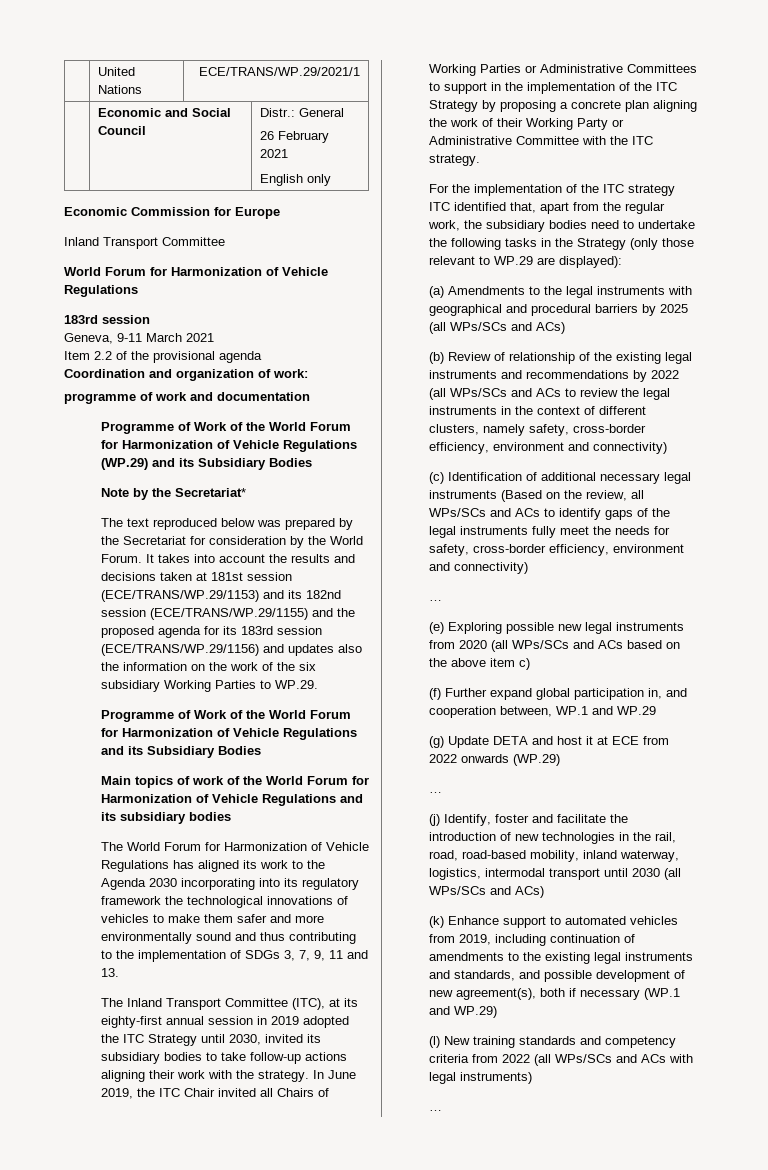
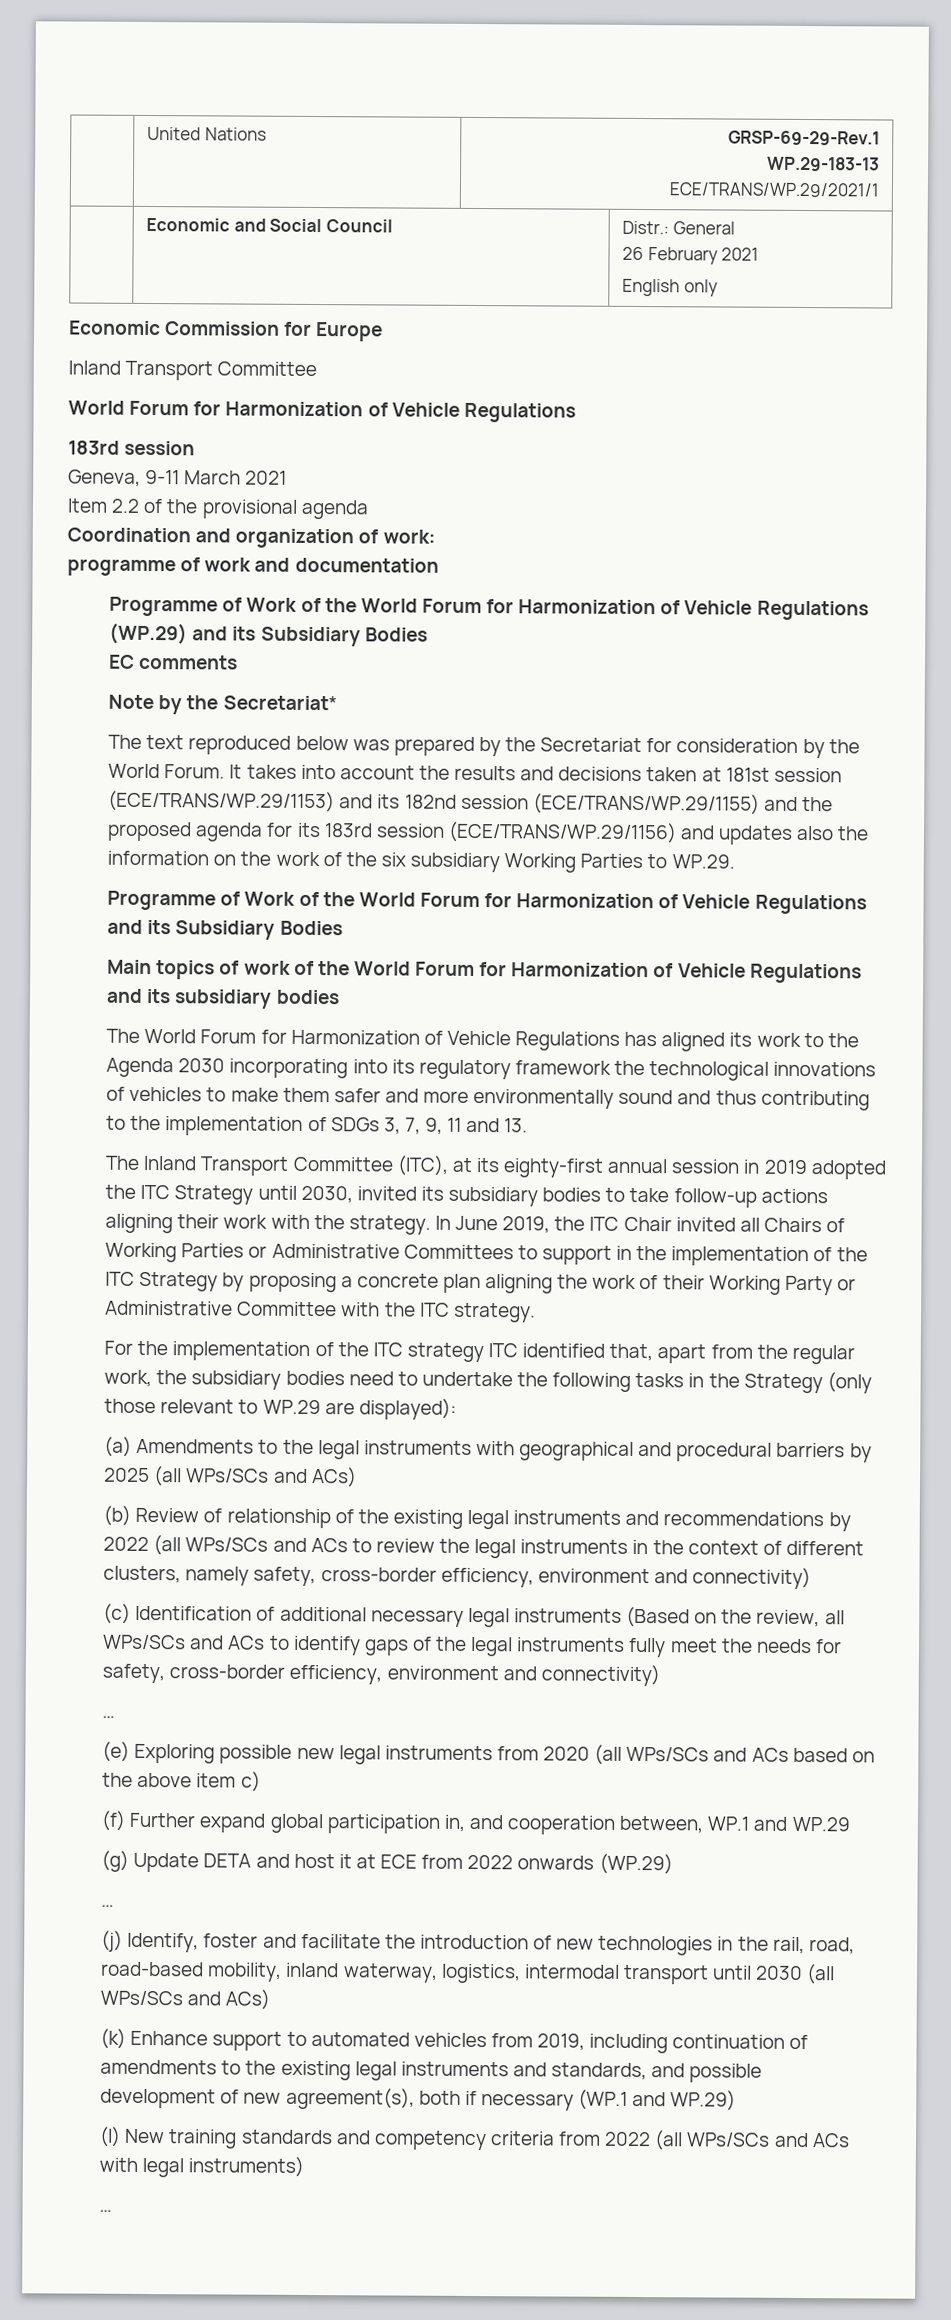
(143, 89) none -> [727,130,880,146] [766,156,880,172] GRSP-69-29-Rev.1 // WP.29-183-13 //
(312, 462) none -> [108,654,239,670] // EC comments

